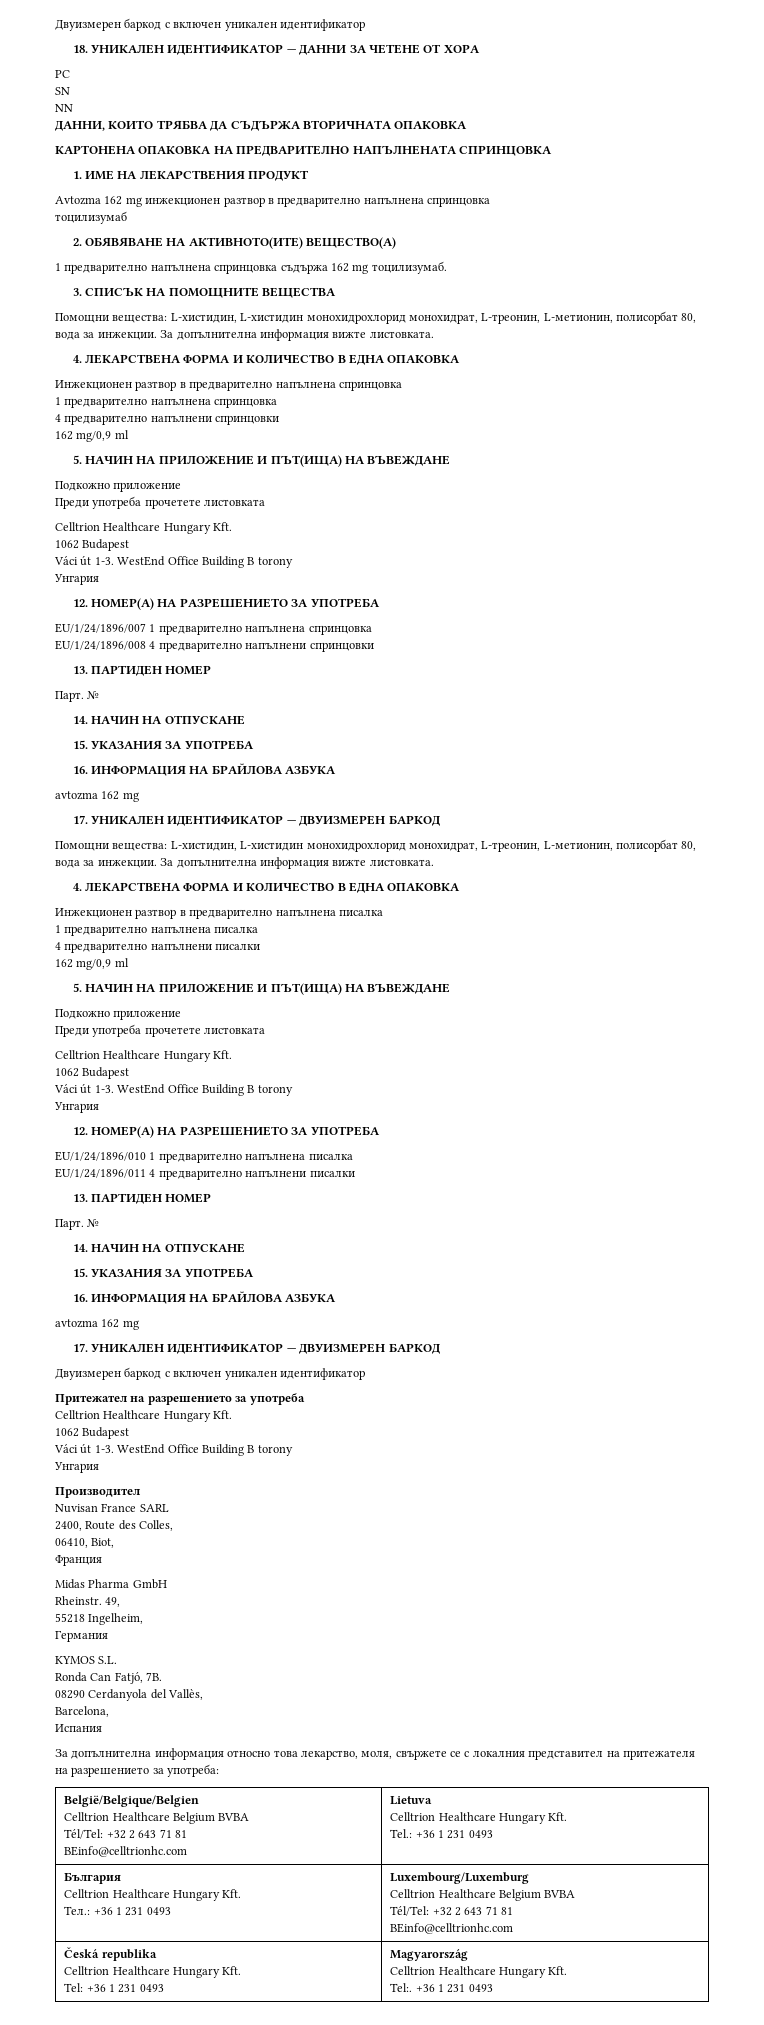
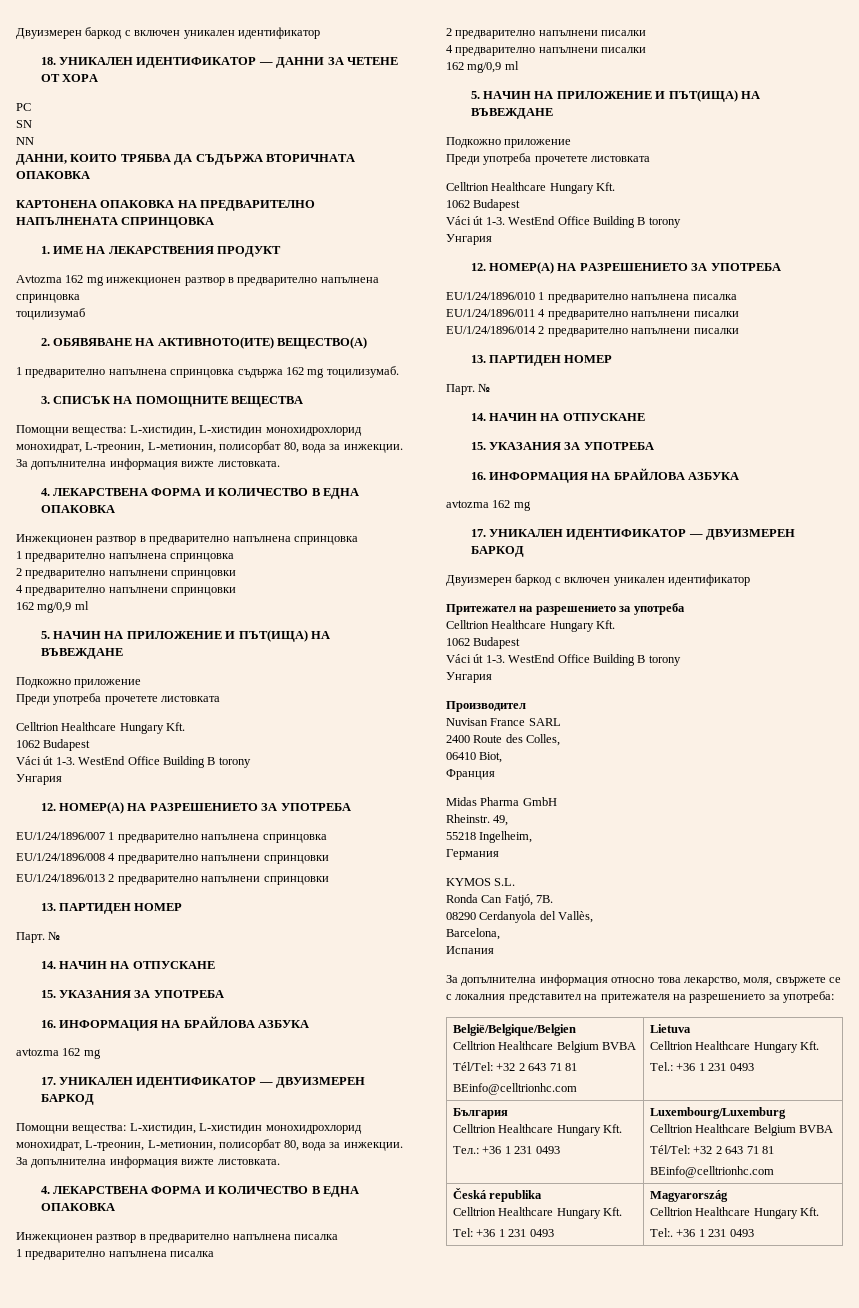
(278, 403) none -> [16,568,237,579] // 2 предварително напълнени спринцовки
(374, 647) none -> [16,874,329,885] // EU/1/24/1896/013 2 предварително напълнени спринцовки
(259, 930) none -> [446,28,647,39] // 2 предварително напълнени писалки
(355, 1174) none -> [446,326,739,337] // EU/1/24/1896/014 2 предварително напълнени писалки
[55,1521,82,1531] 2400, -> [446,735,470,743] 2400
[55,1538,88,1548] 06410, -> [446,752,476,760] 06410

